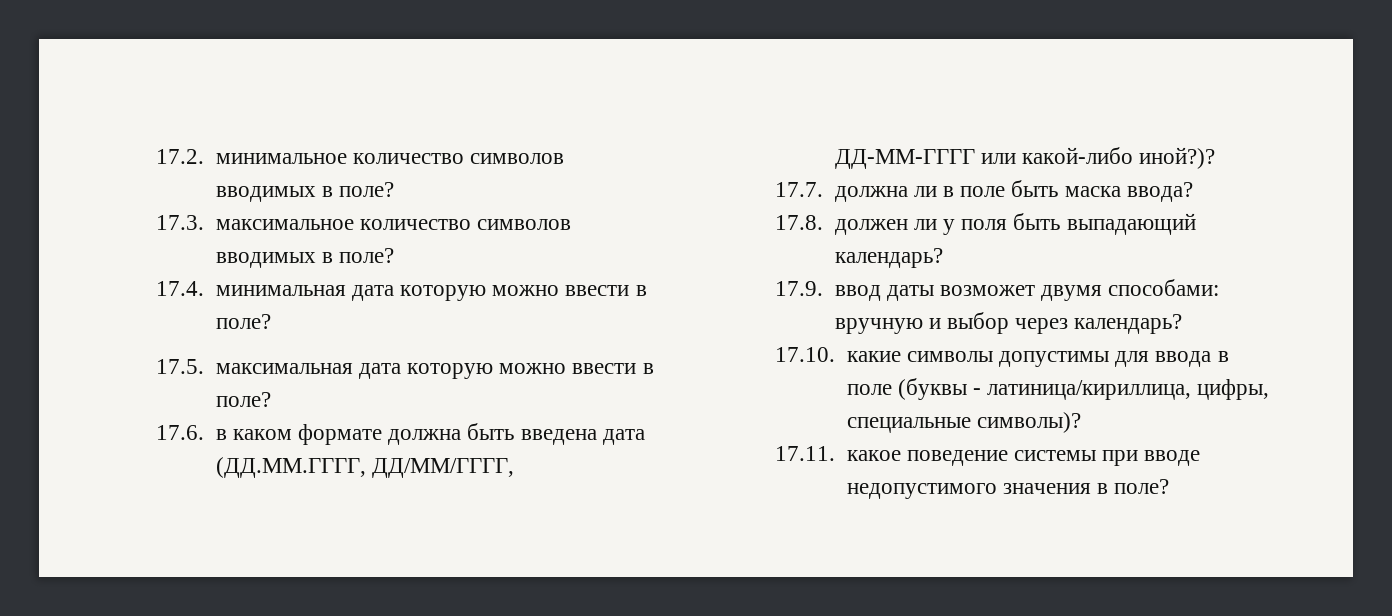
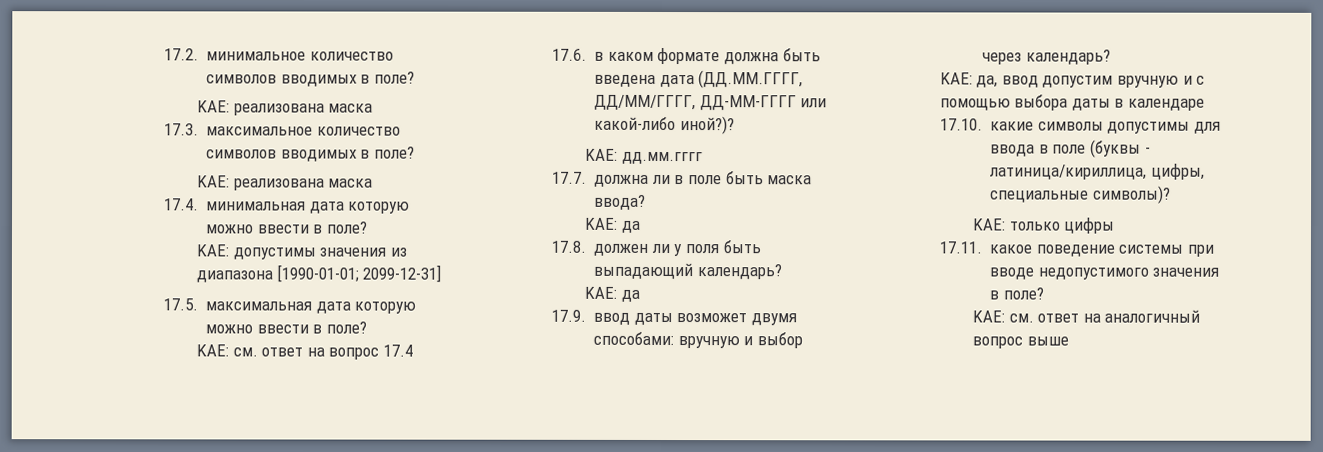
(394, 189) none -> [197,100,374,116] // KAE: реализована маска
(394, 255) none -> [197,175,374,191] // KAE: реализована маска
(271, 321) none -> [196,244,407,260] [196,264,442,283] // KAE: допустимы значения из диапазона [1990-01-01; 2099-12-31]
(271, 399) none -> [196,344,413,360] // KAE: см. ответ на вопрос 17.4
(1216, 158) none -> [585,148,703,165] // KAE: дд.мм.гггг
(1193, 192) none -> [584,217,641,233] // KAE: да
(943, 258) none -> [584,286,640,302] // KAE: да
(1183, 324) none -> [939,72,1206,88] [939,94,1206,111] // KAE: да, ввод допустим вручную и с помощью выбора даты в календаре
(1081, 422) none -> [972,217,1116,234] // KAE: только цифры
(1170, 486) none -> [972,309,1201,323] [972,336,1069,349] // KAE: см. ответ на аналогичный вопрос выше

